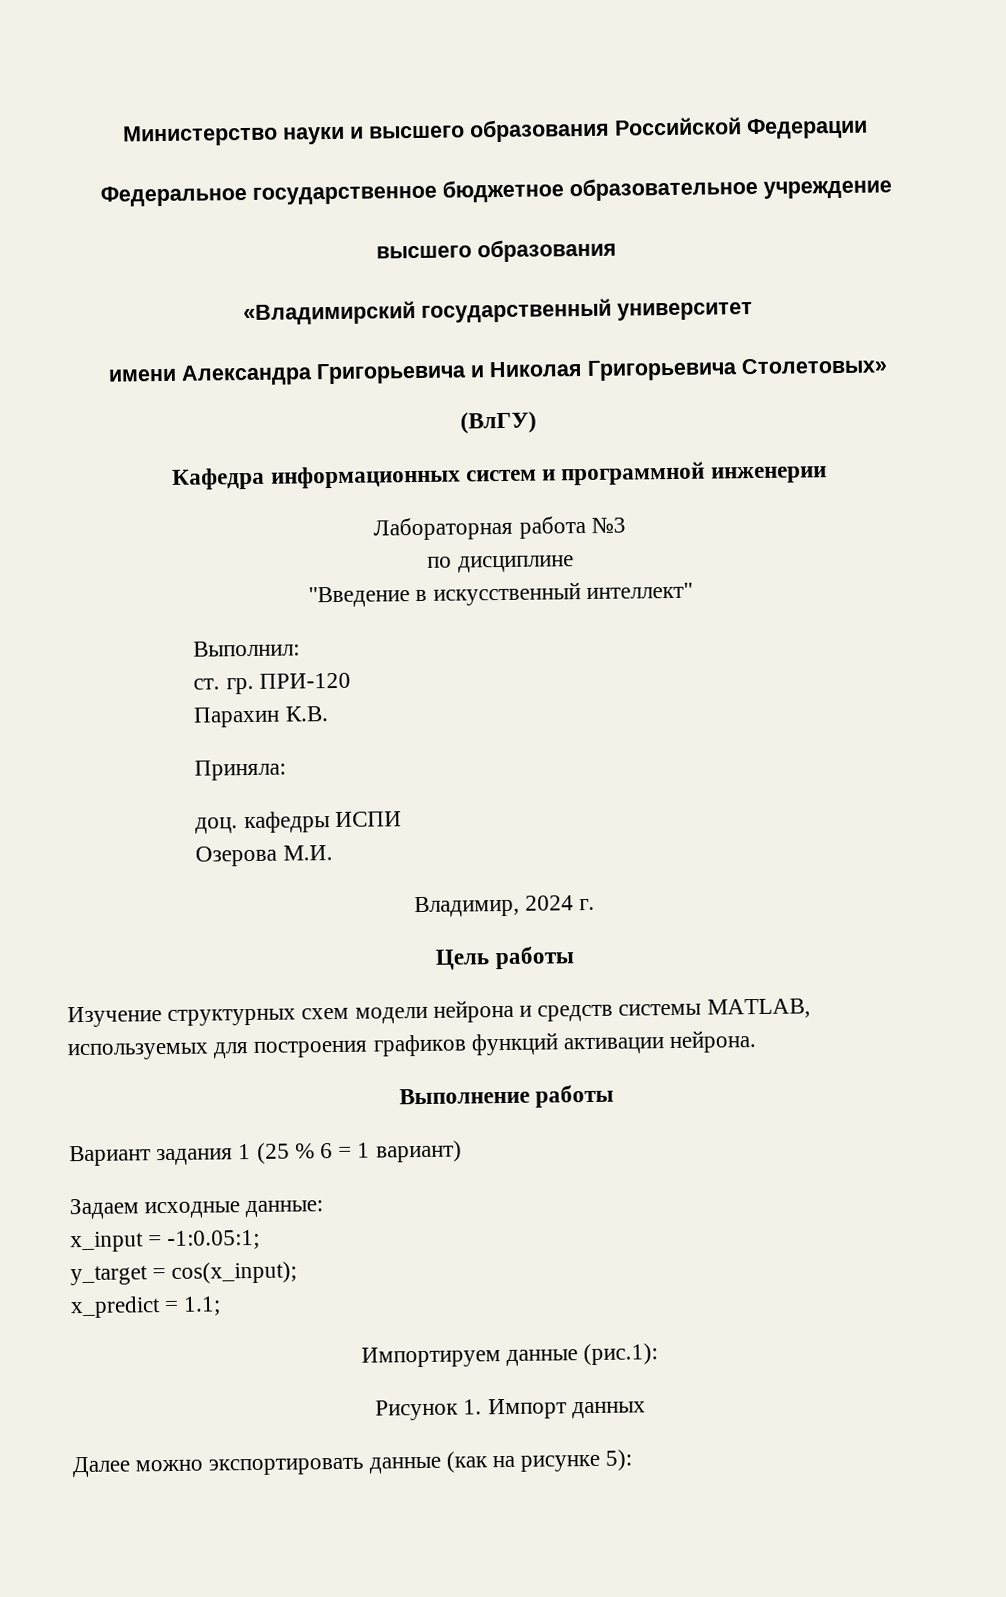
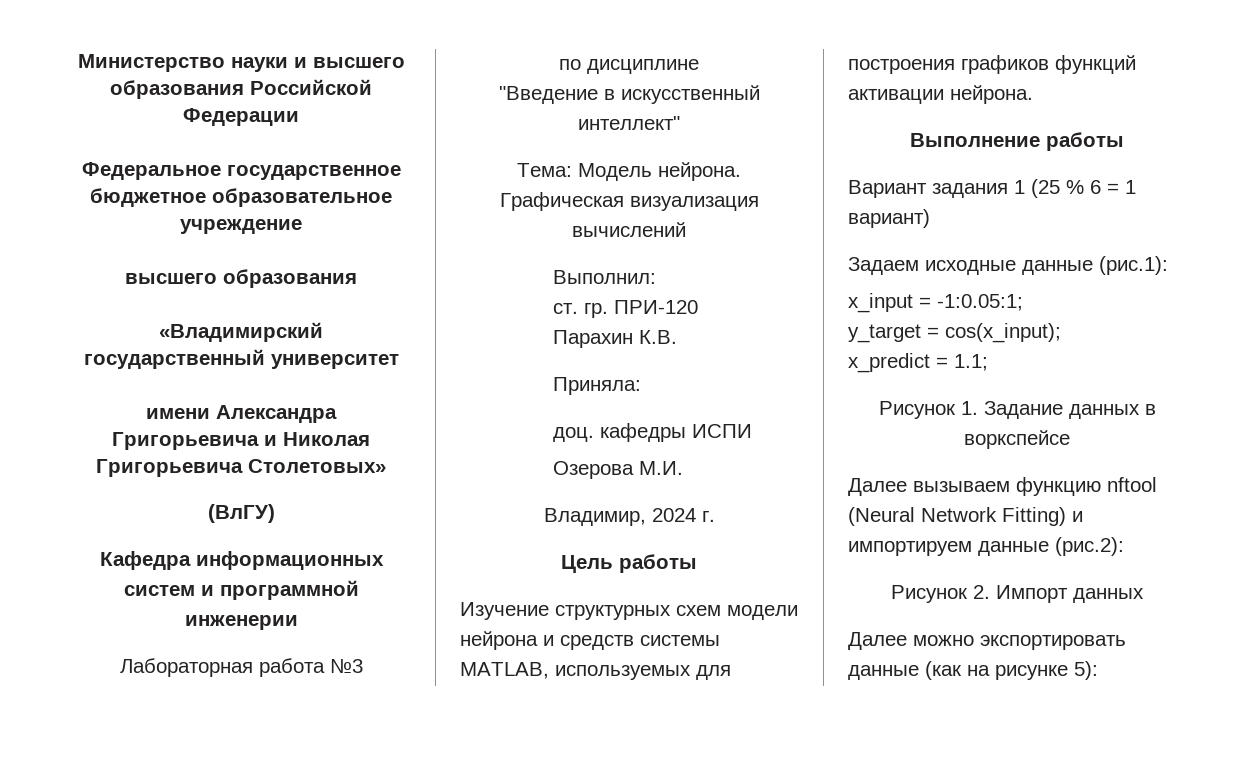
(693, 591) none -> [517,162,741,181] [499,192,759,211] [572,222,686,237] // Тема: Модель нейрона. Графическая визуализация вычислений
[245,1200,324,1218] данные: -> [1022,256,1168,275] данные (рис.1):
[360,1343,659,1368] [375,1399,483,1421] Импортируем данные (рис.1): // Рисунок 1. -> [878,401,1156,419] [964,430,1070,449] [848,477,1157,496] [848,507,1083,526] [848,537,1124,556] [891,585,990,603] Рисунок 1. Задание данных в воркспейсе // Далее вызываем функцию nftool (Neural Network Fitting) и импортируем данные (рис.2): // Рисунок 2.

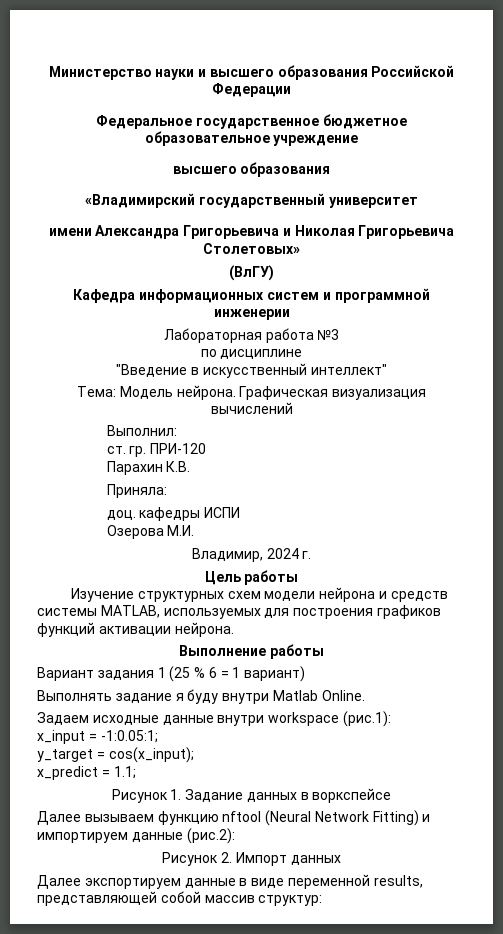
(930, 218) none -> [37,689,365,704] // Выполнять задание я буду внутри Matlab Online.
(1093, 267) none -> [217,712,340,726] внутри workspace
[913,635,1126,650] [848,661,1098,680] можно экспортировать данные (как на рисунке 5): -> [84,874,423,889] [37,891,323,906] экспортируем данные в виде переменной results, представляющей собой массив структур:

